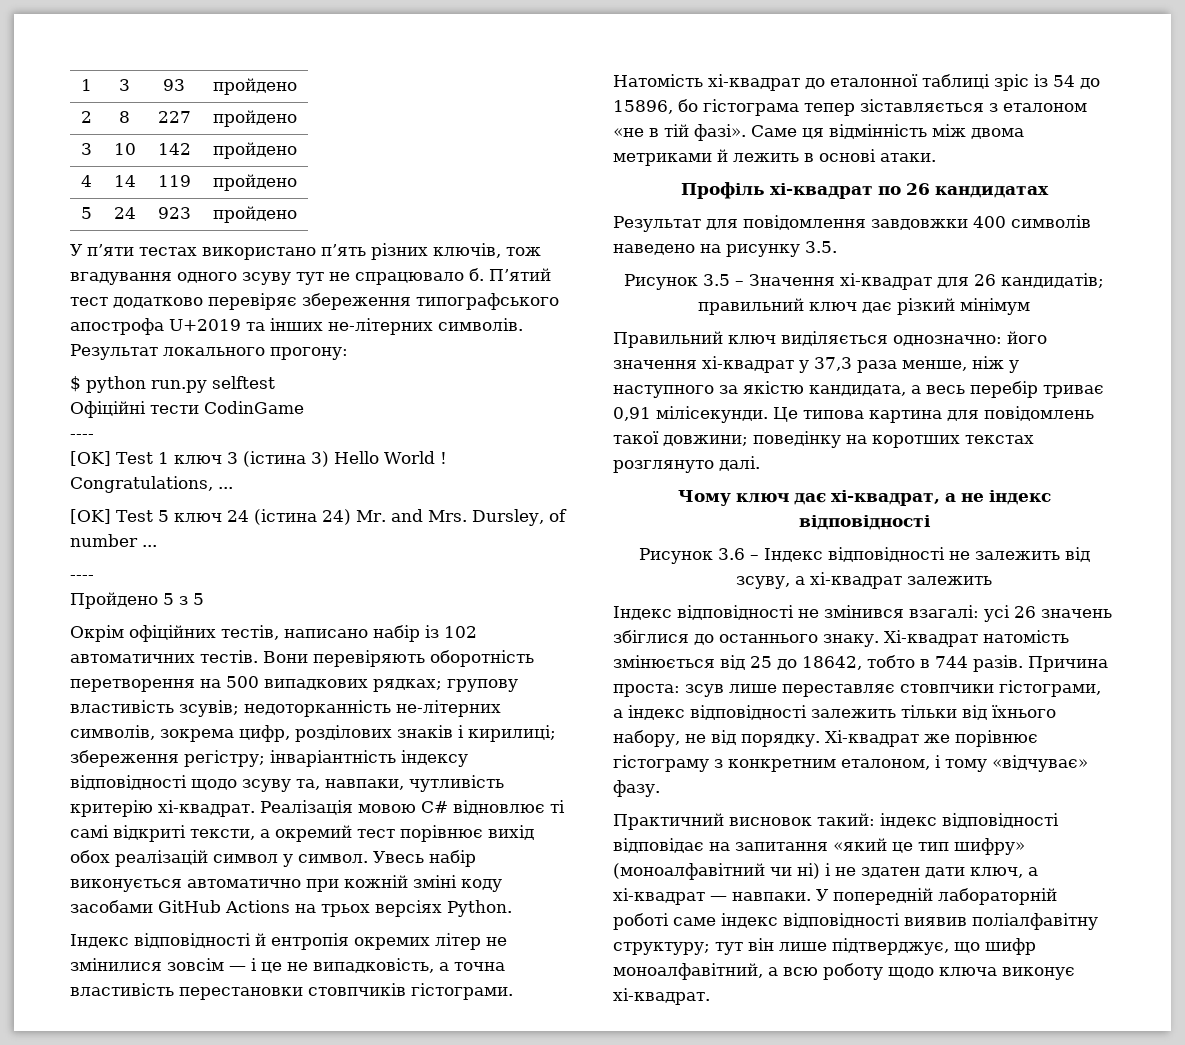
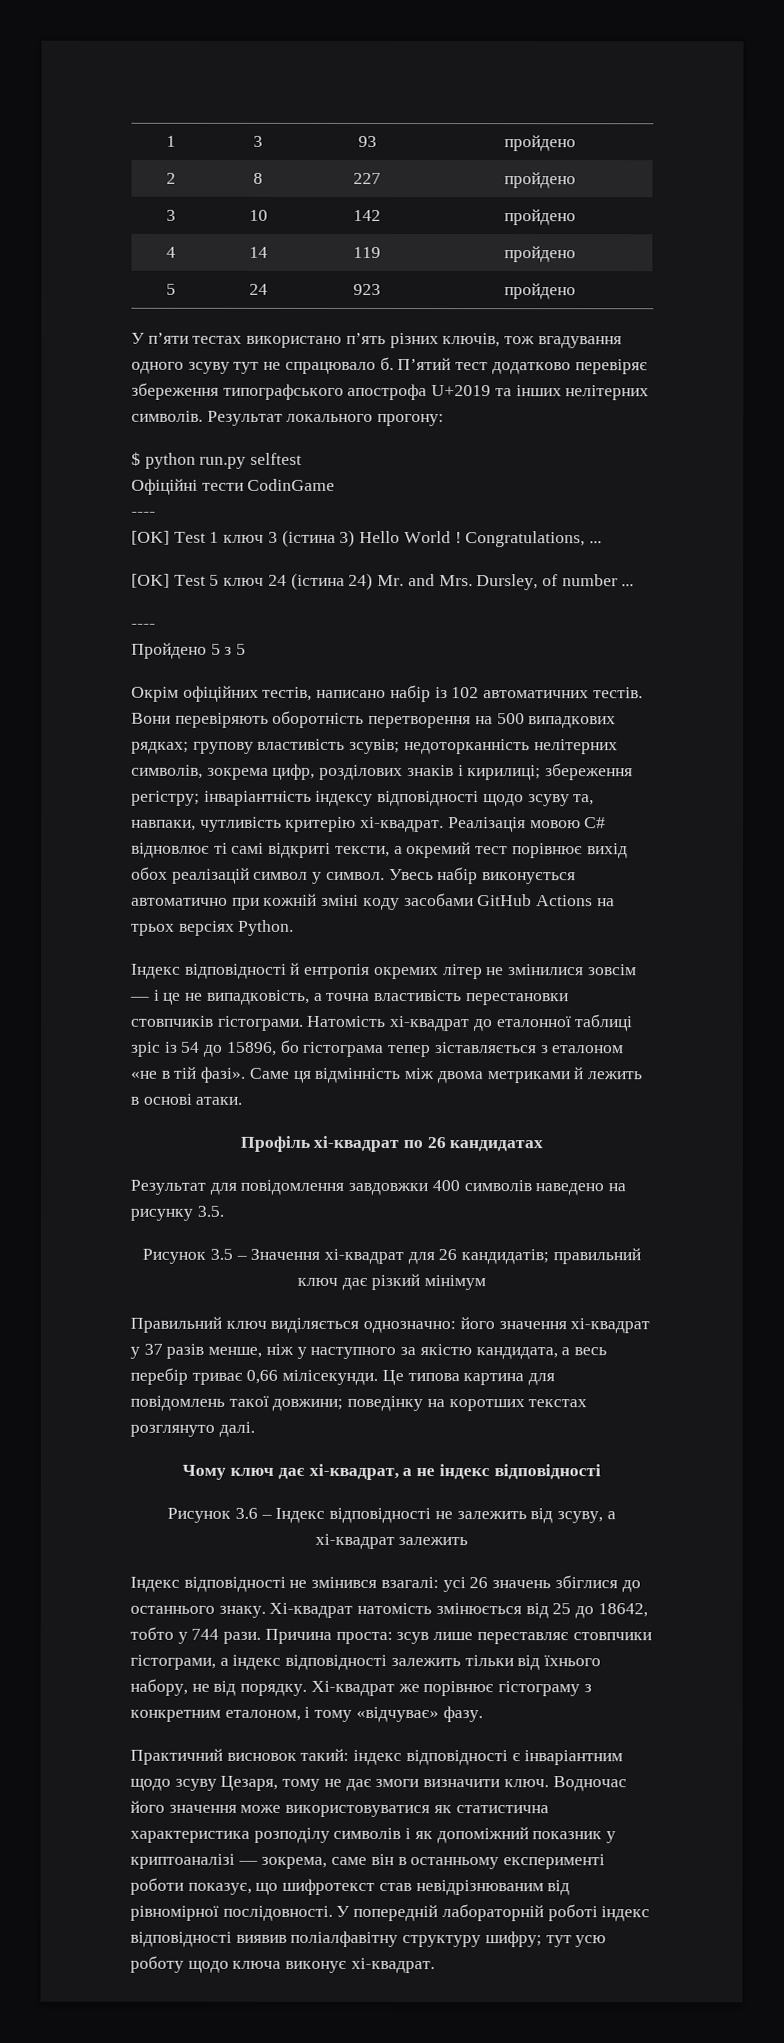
[328,318,433,335] не-літерних -> [565,385,650,401] нелітерних
[396,700,501,717] не-літерних -> [533,739,618,755] нелітерних
[814,357,897,373] 37,3 раза -> [143,1343,205,1359] 37 разів
[613,407,651,421] 0,91 -> [246,1369,279,1384] 0,66
[920,655,1023,672] в 744 разів. -> [177,1628,262,1644] у 744 рази.
[613,838,1025,855] [613,863,1038,880] [613,888,811,905] відповідає на запитання «який це тип шифру» (моноалфавітний чи ні) і не здатен дати ключ, а хі-квадрат — навпаки. -> [511,1750,624,1766] [130,1775,627,1792] [130,1800,549,1818] [130,1827,617,1844] [130,1853,606,1870] [130,1877,571,1896] [130,1905,333,1921] є інваріантним щодо зсуву Цезаря, тому не дає змоги визначити ключ. Водночас його значення може використовуватися як статистична характеристика розподілу символів і як допоміжний показник у криптоаналізі — зокрема, саме він в останньому експерименті роботи показує, що шифротекст став невідрізнюваним від рівномірної послідовності.
[673,917,716,926] саме -> (598, 1913) none
[613,938,1036,955] [613,963,818,980] структуру; тут він лише підтверджує, що шифр моноалфавітний, а всю -> [402,1931,607,1948] структуру шифру; тут усю

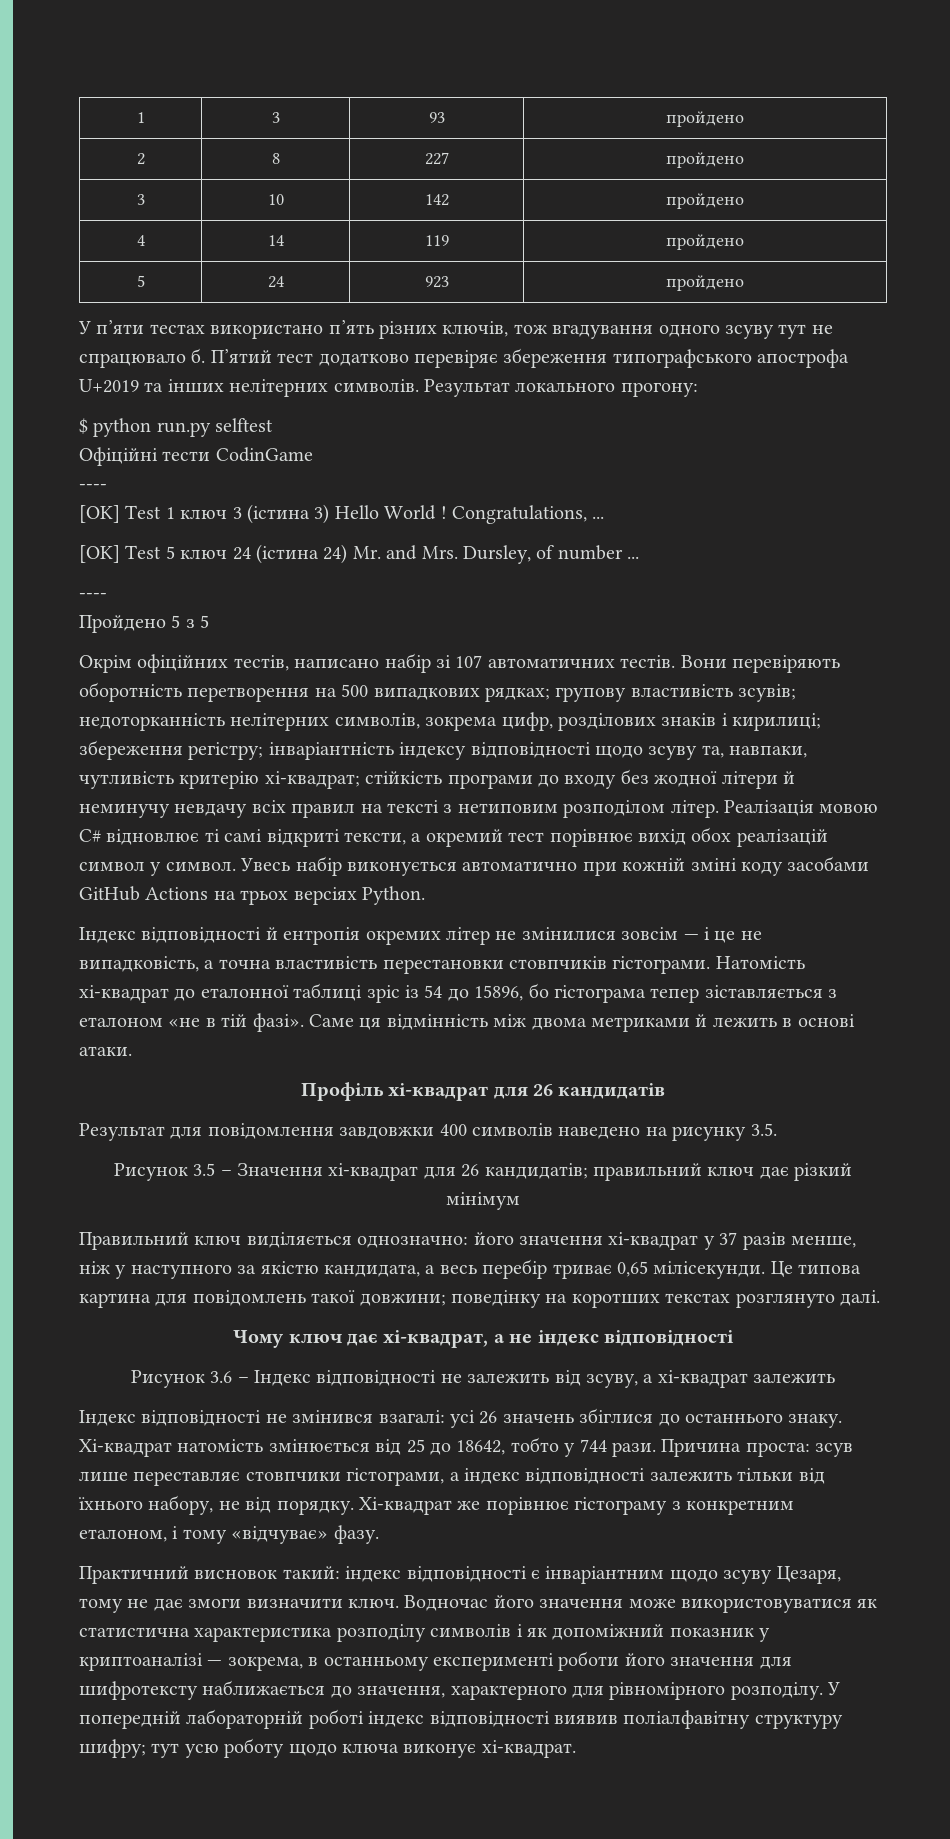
[434,687,480,699] із 102 -> [436,655,483,668] зі 107
[360,816,445,833] хі-квадрат. -> [264,769,795,789] [79,800,719,818] хі-квадрат; стійкість програми до входу без жодної літери й неминучу невдачу всіх правил на тексті з нетиповим розподілом літер.
[403,1137,544,1152] по 26 кандидатах -> [493,1083,666,1099] для 26 кандидатів
[246,1369,279,1384] 0,66 -> [616,1261,648,1277] 0,65
[331,1853,394,1866] саме він -> (303, 1663) none
[187,1878,571,1896] [130,1905,333,1921] показує, що шифротекст став невідрізнюваним від рівномірної послідовності. -> [624,1653,792,1669] [79,1680,823,1700] його значення для шифротексту наближається до значення, характерного для рівномірного розподілу.

